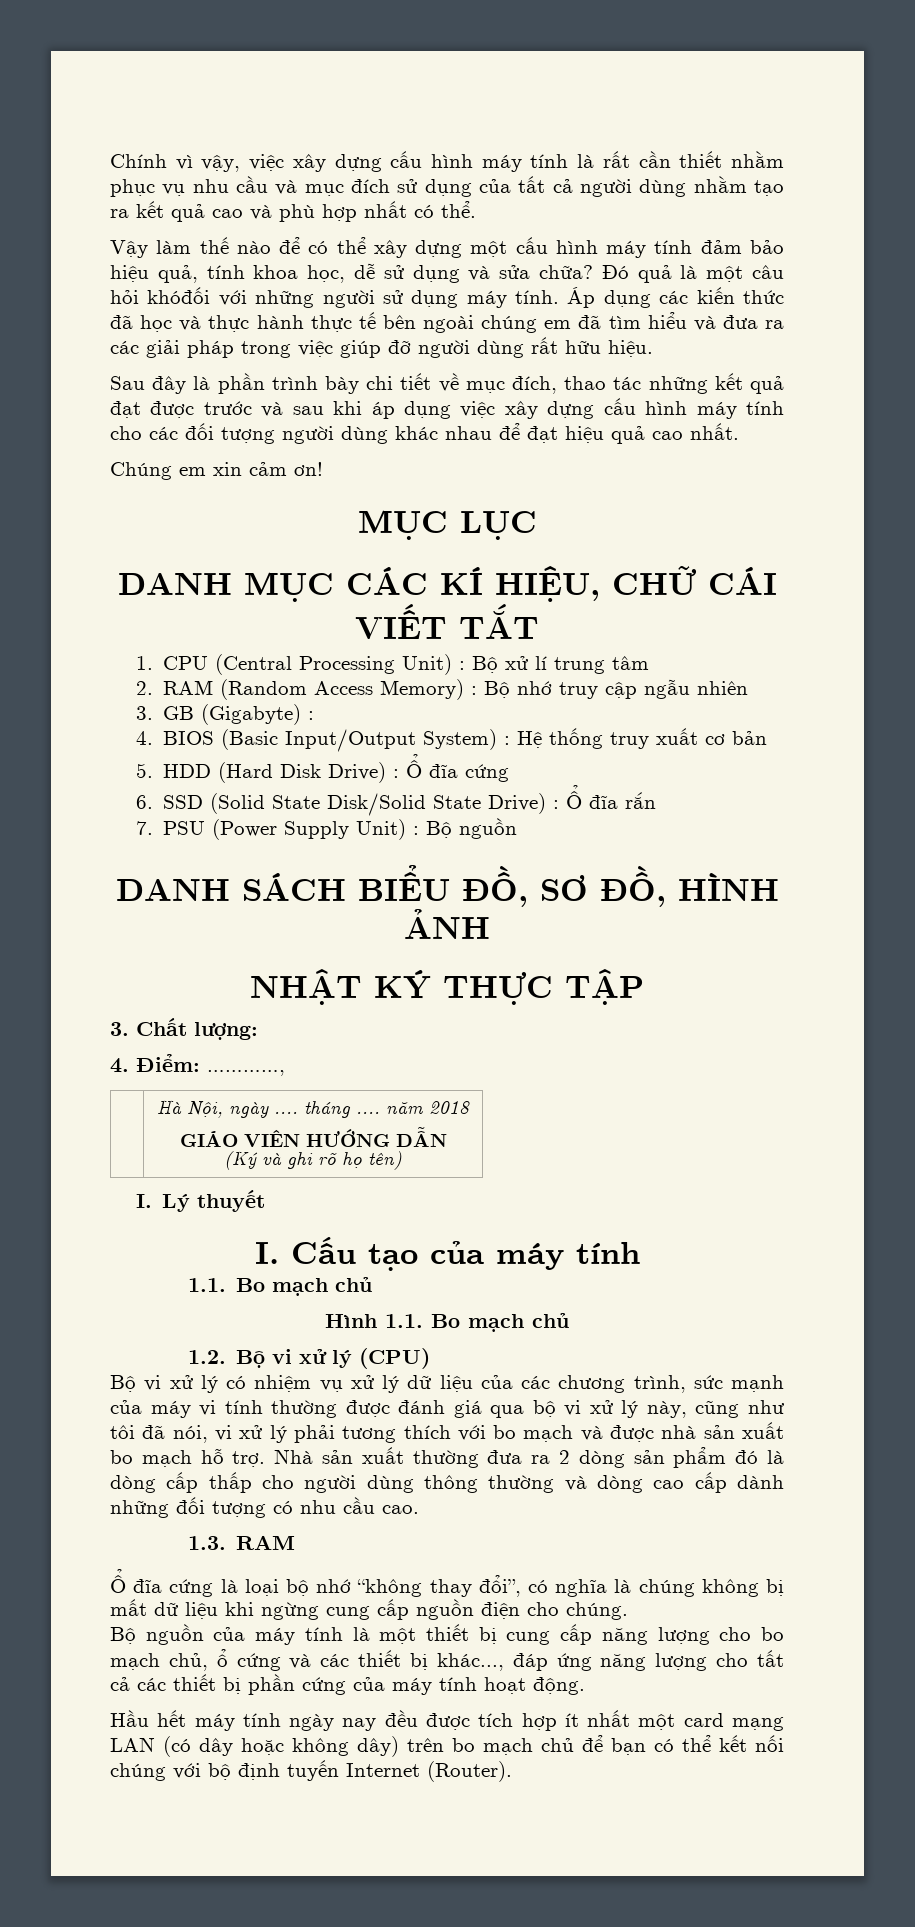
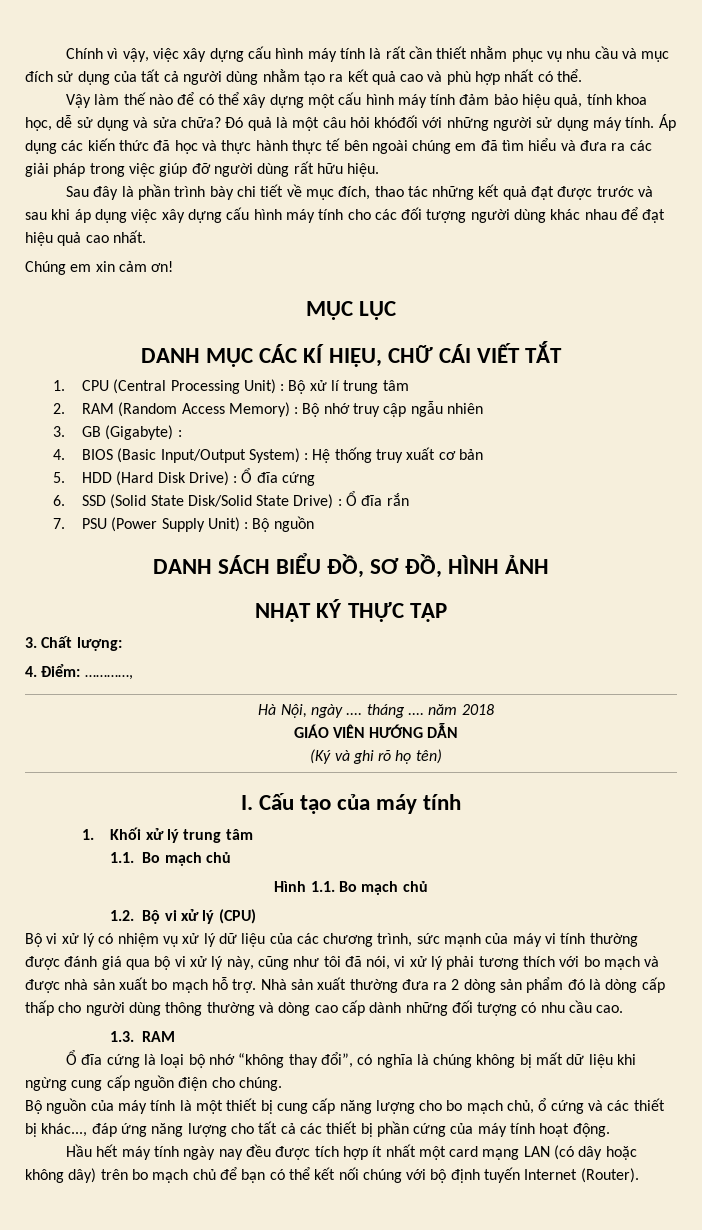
[135,1190,266,1212] // I. Lý thuyết -> (442, 756) none
(640, 1253) none -> [81,827,253,843] // 1. Khối xử lý trung tâm

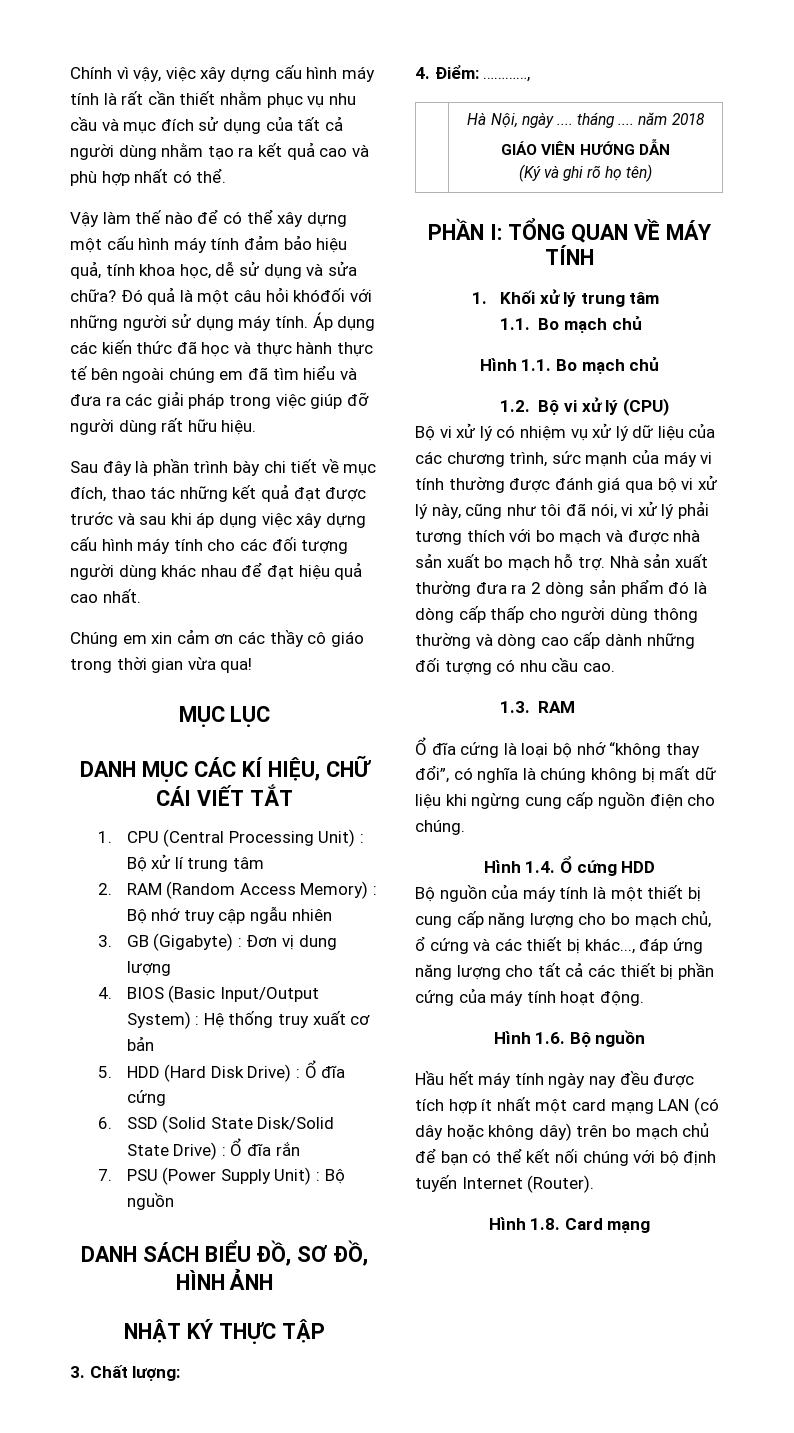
[151,261,174,272] ơn! -> [214,630,364,647] [70,657,253,673] ơn các thầy cô giáo trong thời gian vừa qua!
(182, 433) none -> [246,935,337,950] [126,961,171,976] Đơn vị dung lượng
[240,793,462,814] I. Cấu tạo của máy tính -> [428,218,712,243] [545,245,594,265] PHẦN I: TỔNG QUAN VỀ MÁY TÍNH
(282, 1084) none -> [483,856,656,876] // Hình 1.4. Ổ cứng HDD
(610, 1130) none -> [493,1030,646,1047] // Hình 1.6. Bộ nguồn
(639, 1175) none -> [488,1217,651,1233] // Hình 1.8. Card mạng

